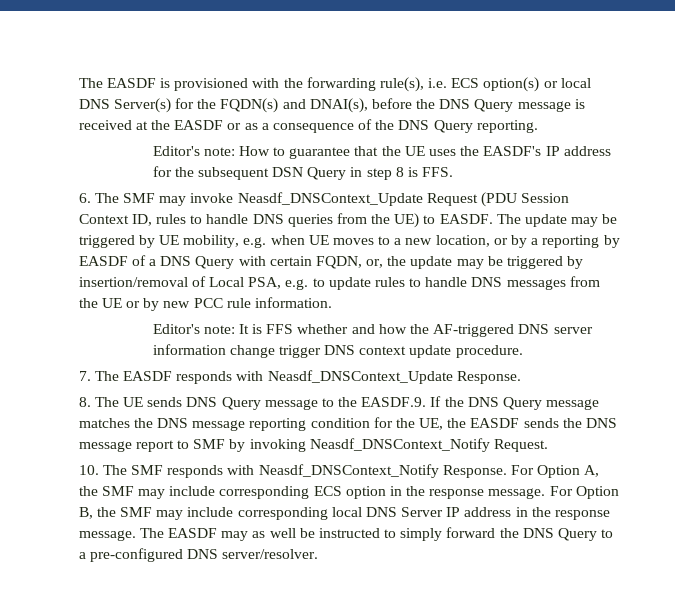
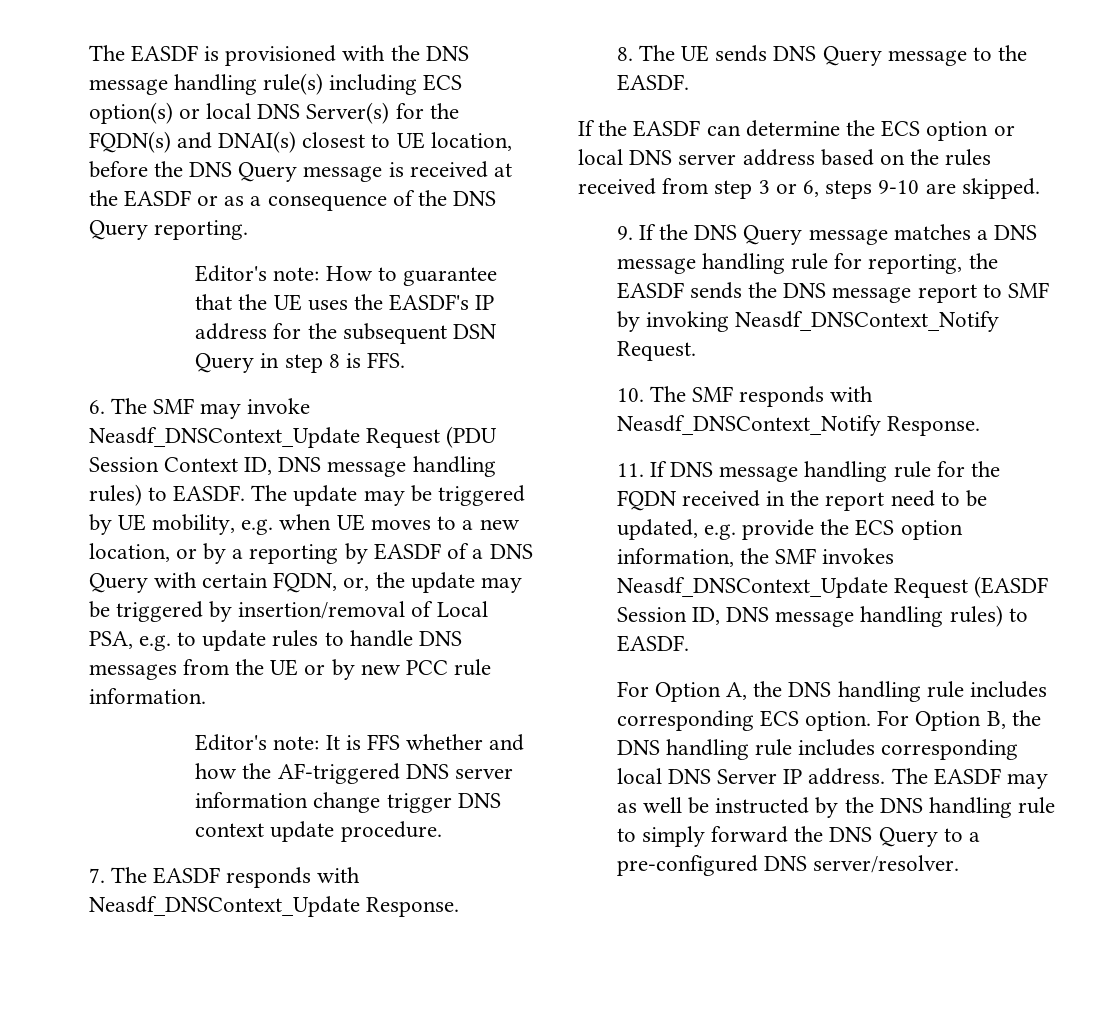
[306,77,448,92] forwarding rule(s), i.e. -> [425,46,469,61] [88,73,418,95] DNS message handling rule(s) including
[309,98,368,113] DNAI(s), -> [218,131,512,153] DNAI(s) closest to UE location,
[155,213,420,228] rules to handle DNS queries from the UE) -> [278,456,496,477] [88,484,142,506] DNS message handling rules)
[361,397,427,407] EASDF.9. -> [616,74,689,91] [578,120,1015,141] [578,149,992,166] [578,178,1040,199] [616,226,633,240] EASDF. // If the EASDF can determine the ECS option or local DNS server address based on the rules received from step 3 or 6, steps 9-10 are skipped. // 9.
[133,417,444,431] the DNS message reporting condition for the UE, -> [977,225,1038,240] [616,253,963,274] a DNS message handling rule for reporting,
[510,465,600,478] [78,486,619,499] [78,507,234,520] For Option A, the SMF may include corresponding ECS option in the response message. For Option B, the SMF may include -> [616,461,1001,482] [616,490,988,511] [616,519,963,540] [616,548,895,567] [616,576,1049,598] [616,605,1028,627] [616,635,689,652] [616,681,1048,702] [616,710,1041,731] [616,739,876,760] // 11. If DNS message handling rule for the FQDN received in the report need to be updated, e.g. provide the ECS option information, the SMF invokes Neasdf_DNSContext_Update Request (EASDF Session ID, DNS message handling rules) to EASDF. // For Option A, the DNS handling rule includes corresponding ECS option. For Option B, the DNS handling rule includes
[464,507,611,520] [78,530,136,541] address in the response message. -> [808,768,886,785] address.
(380, 533) none -> [815,797,1056,818] by the DNS handling rule

